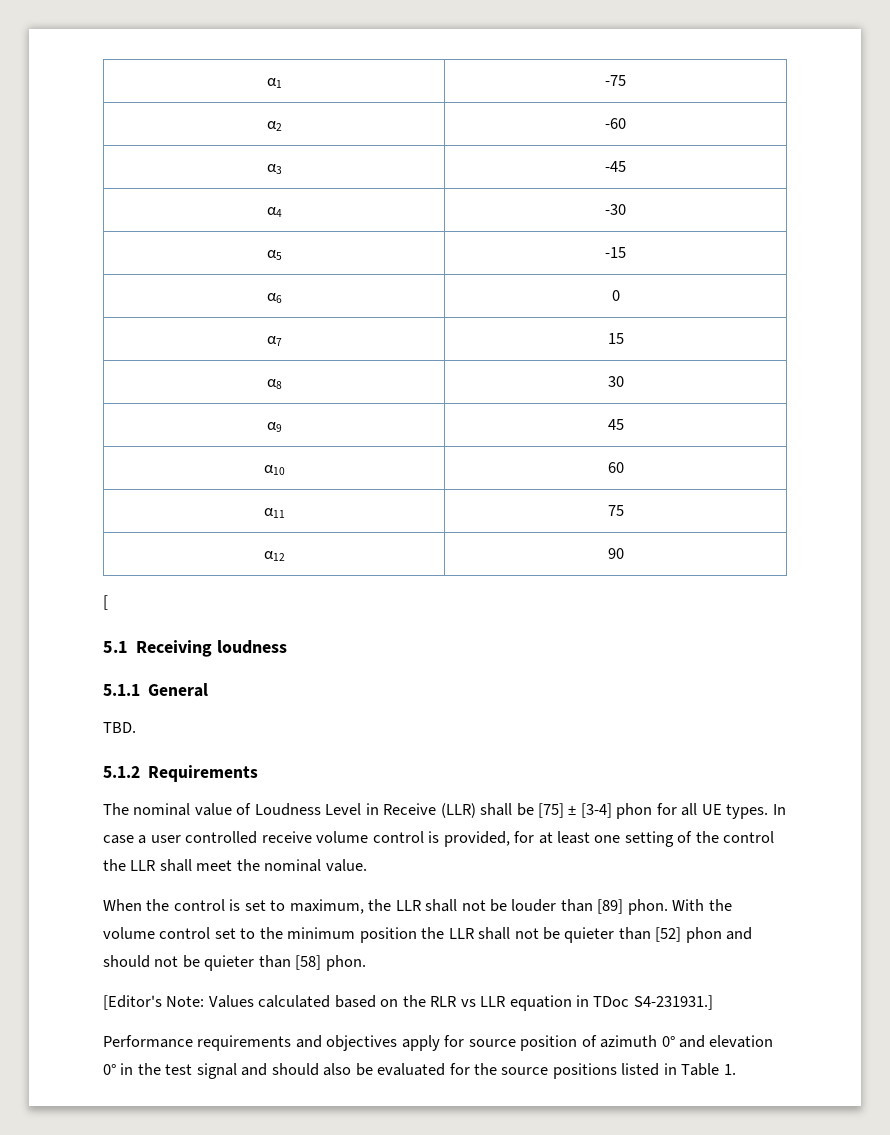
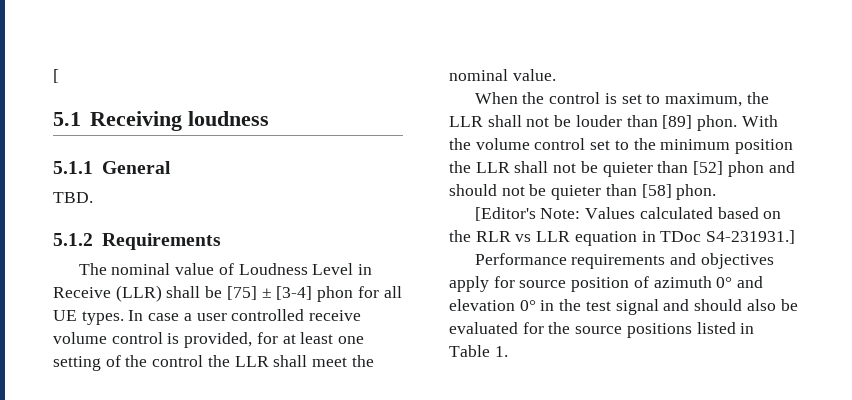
[266,78,282,88] [605,75,626,86] [266,121,282,131] [605,118,626,129] [266,164,282,174] [605,161,626,172] [266,207,282,217] [605,204,626,215] [266,250,282,260] [605,247,626,258] [266,293,282,303] [611,290,620,301] [266,336,282,346] [607,333,624,344] [266,379,282,389] [607,376,624,387] [266,422,282,432] [607,419,624,430] [263,465,285,475] [607,462,624,473] [263,508,285,518] [607,505,624,516] [263,551,285,561] [607,548,624,559] α1 | -75 // α2 | -60 // α3 | -45 // α4 | -30 // α5 | -15 // α6 | 0 // α7 | 15 // α8 | 30 // α9 | 45 // α10 | 60 // α11 | 75 // α12 | 90 // -> (53, 76) none

